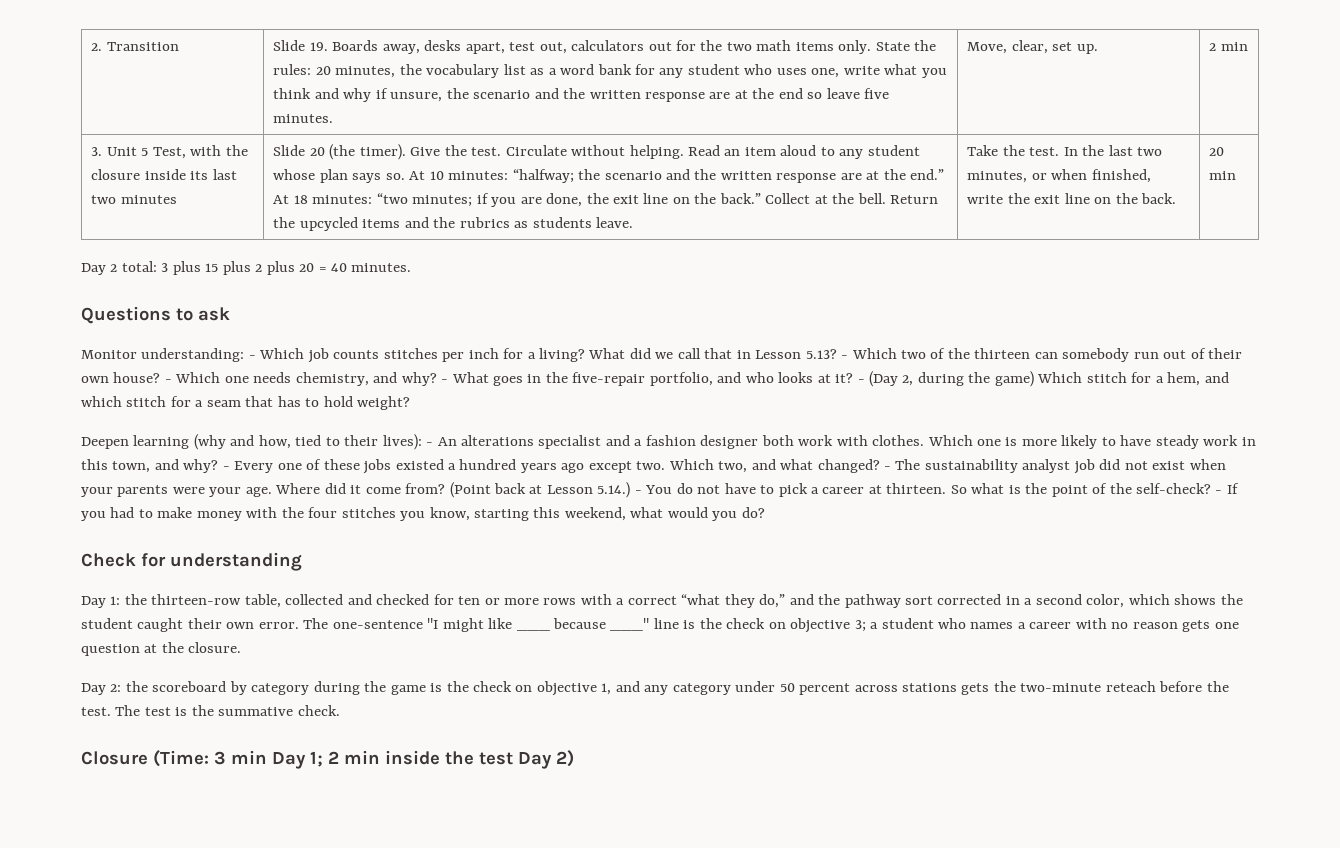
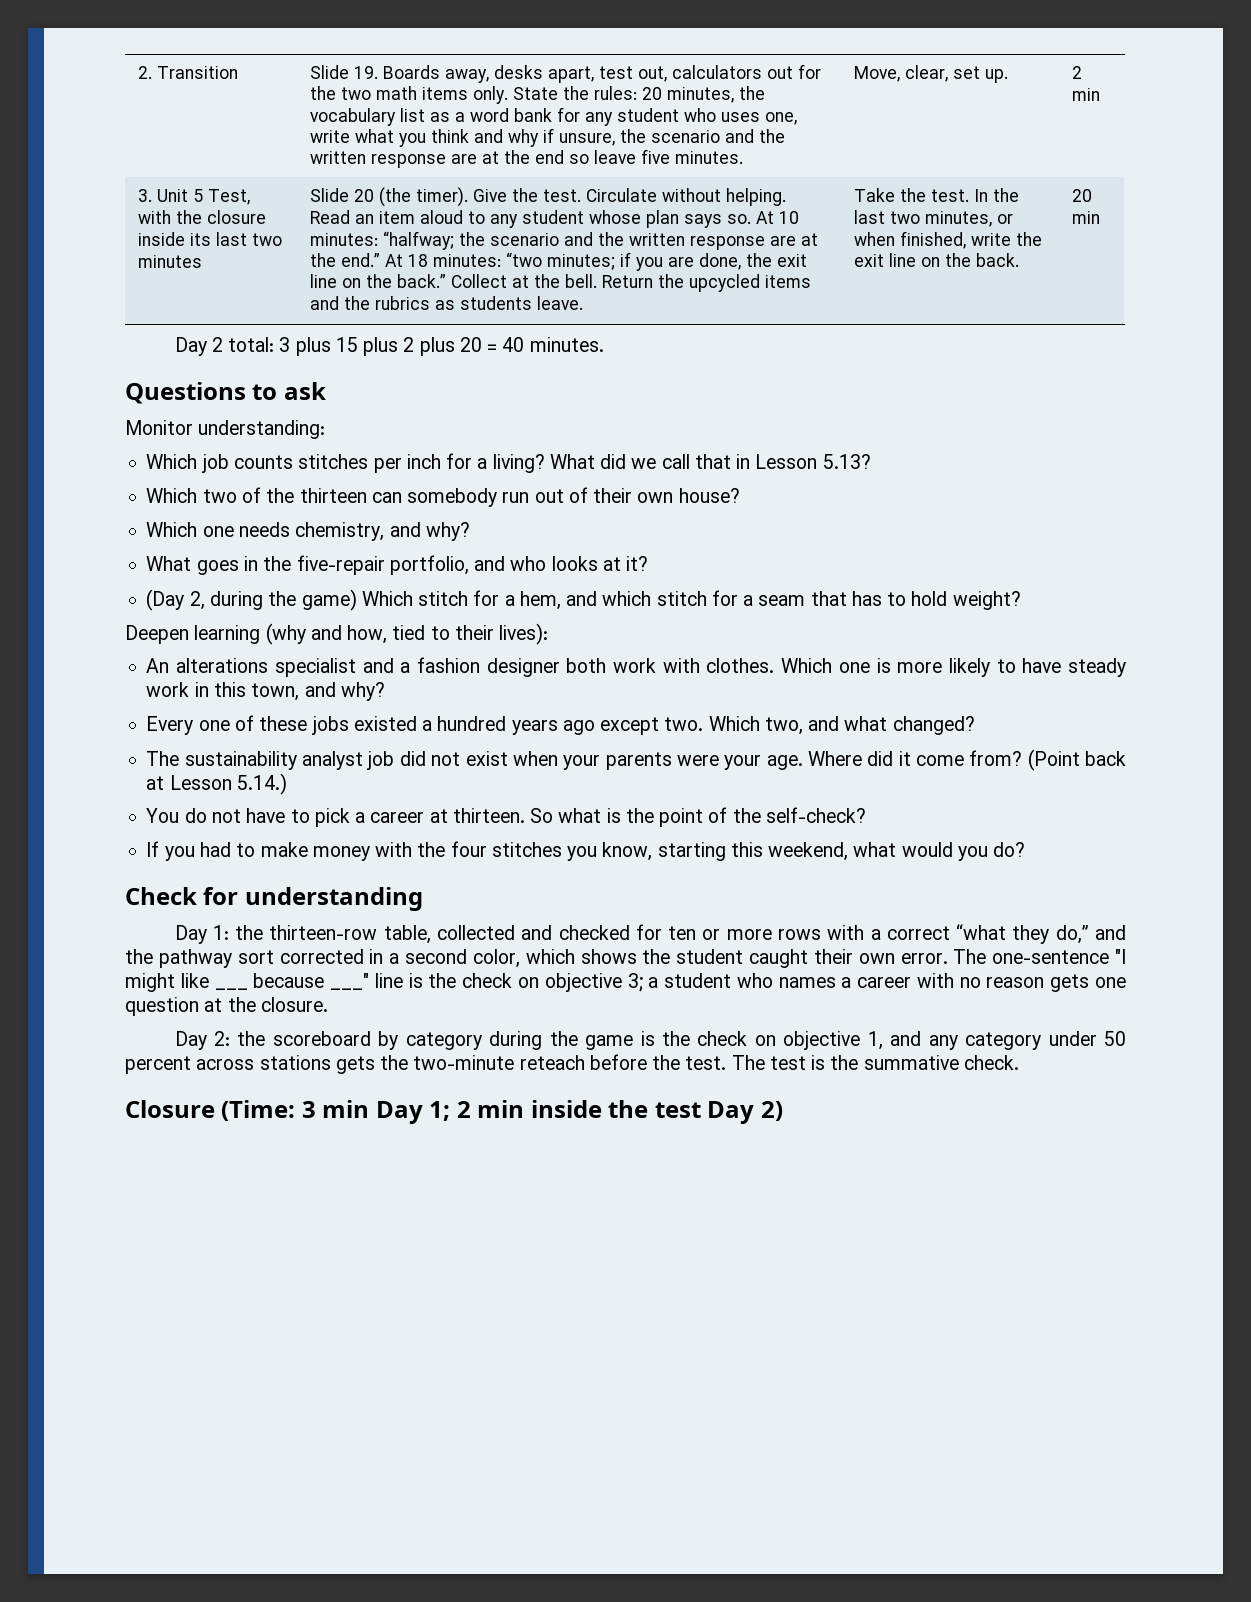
[248,355,256,359] - -> (326, 429) //
[841,355,849,359] - -> (871, 461) //
[164,379,172,383] - -> (740, 495) //
[441,379,449,383] - -> (470, 531) //
[857,379,865,383] - -> (649, 563) //
[426,442,434,446] - -> (549, 634) //
[222,466,230,470] - -> (385, 691) //
[884,466,892,470] - -> (975, 725) //
[634,490,642,494] - -> (287, 784) //
[1215,490,1223,494] - -> (866, 815) //

